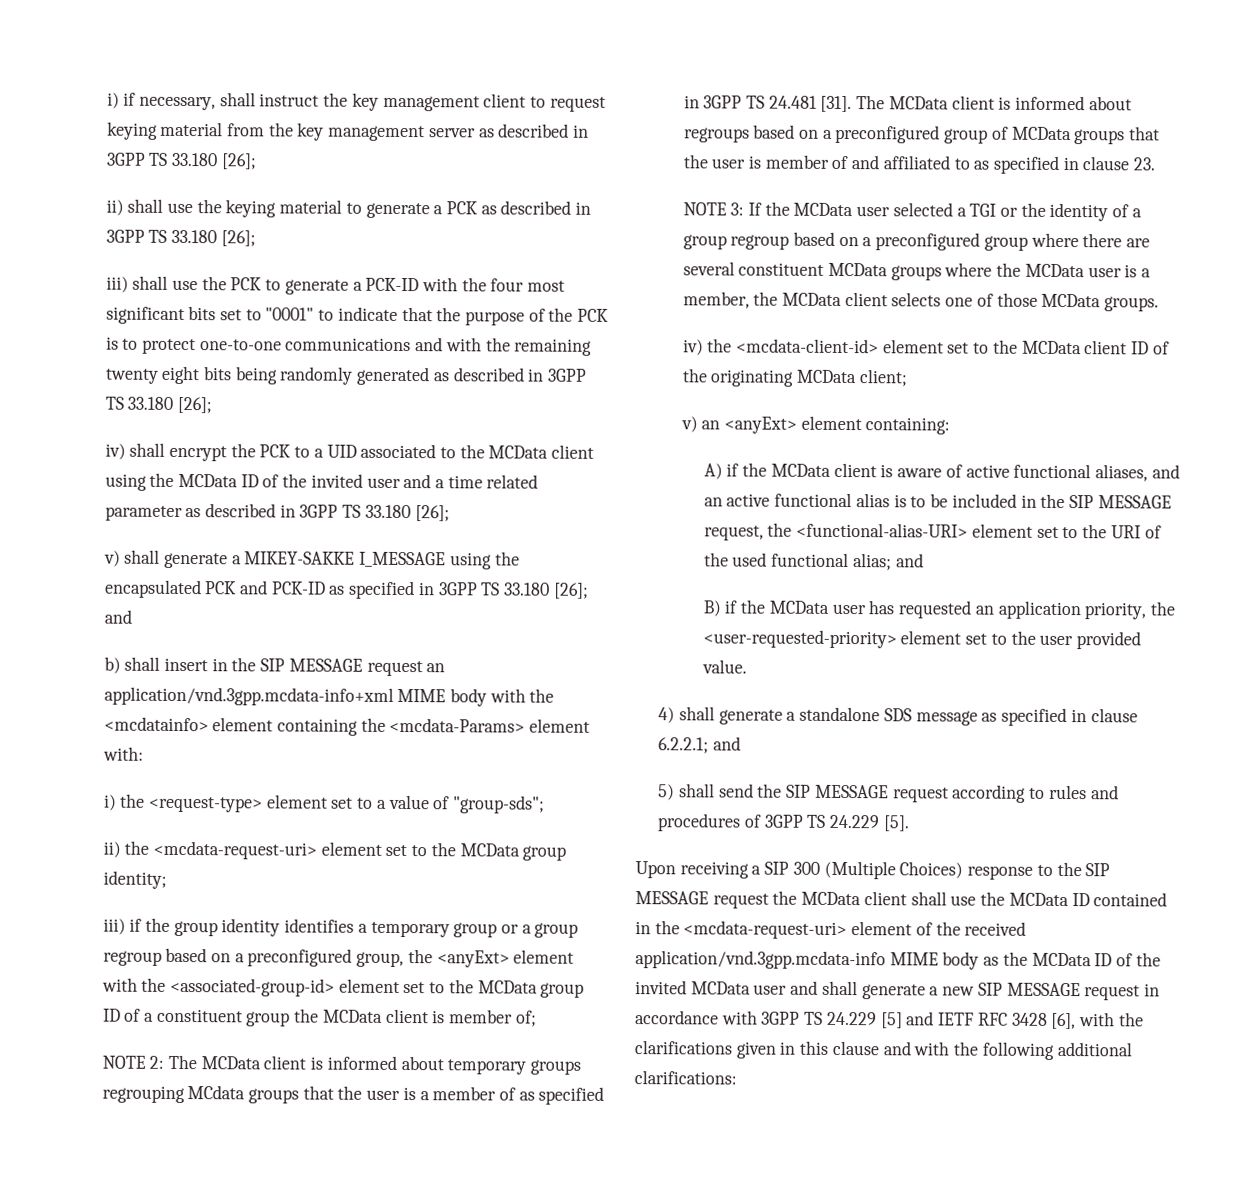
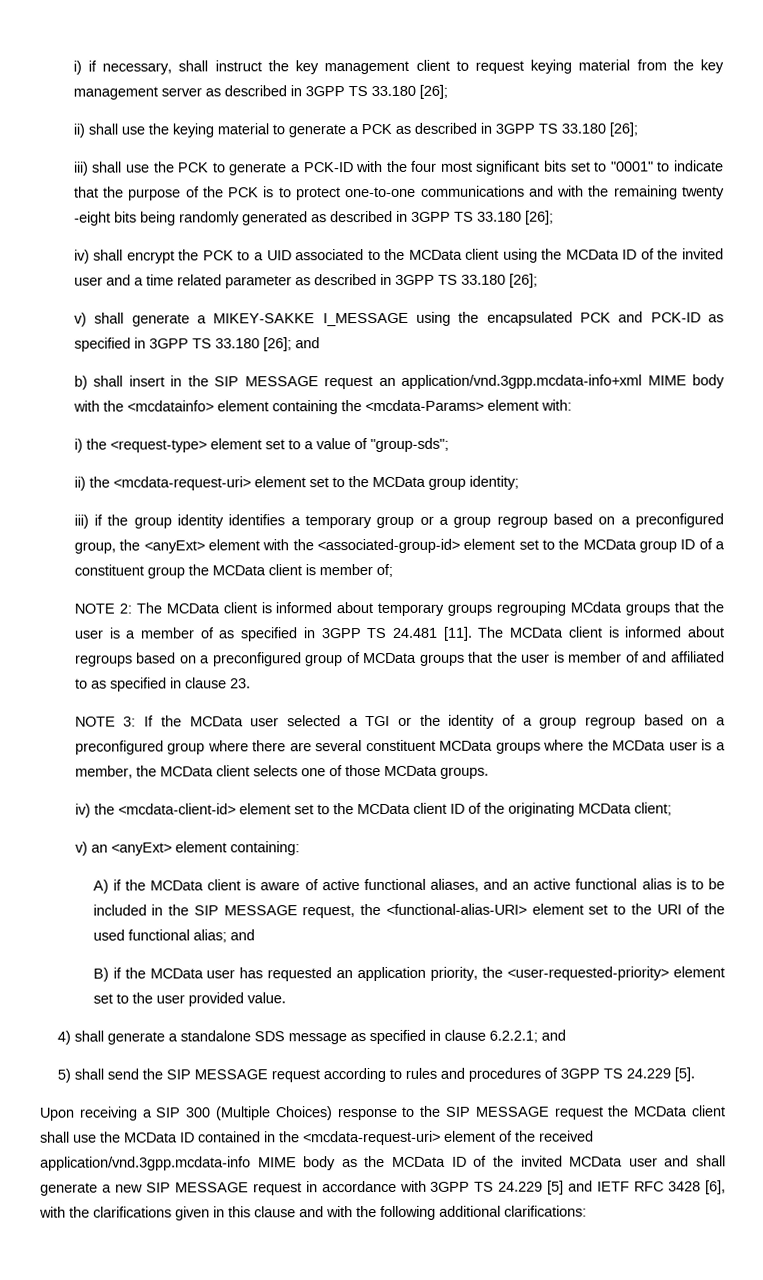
[161,365,201,385] eight -> [73,211,111,226] -eight
[820,95,853,113] [31]. -> [442,626,473,641] [11].

